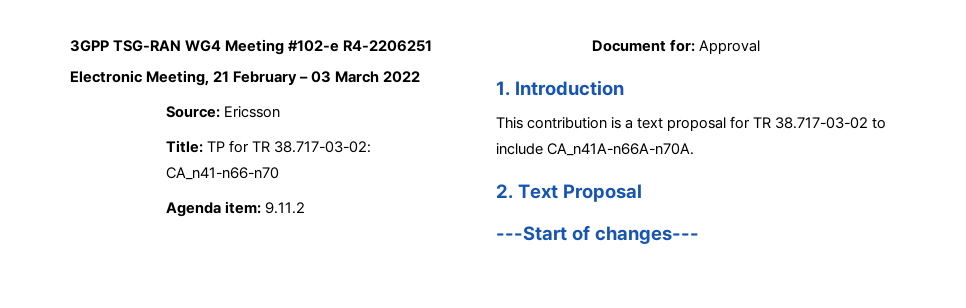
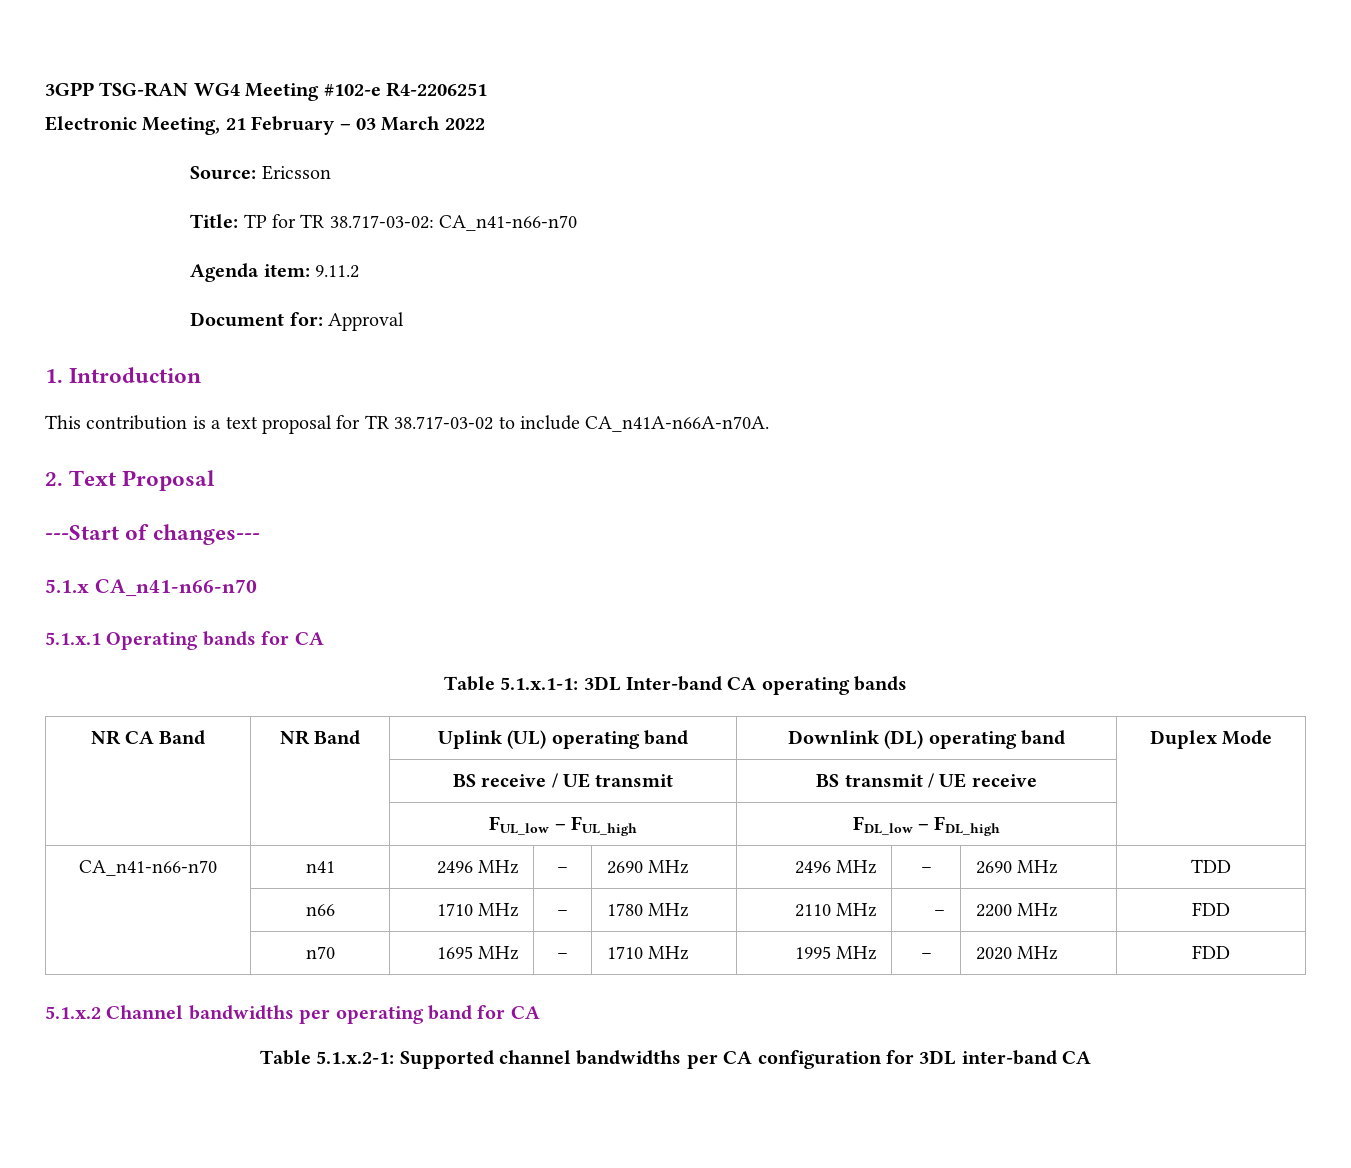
(700, 235) none -> [45,579,257,597] [45,631,324,650] [443,676,908,695] [90,730,206,745] [279,730,361,745] [437,730,689,749] [787,730,1066,749] [1149,730,1273,749] [452,773,674,788] [816,773,1037,788] [489,816,637,836] [852,816,1001,836] [79,860,217,876] [305,861,335,873] [436,860,520,874] [557,867,568,873] [606,860,690,874] [794,860,878,874] [920,867,932,873] [975,860,1059,874] [1191,859,1231,873] [305,904,335,916] [436,903,520,917] [557,910,568,916] [606,903,690,917] [794,903,878,917] [934,910,946,916] [975,903,1059,917] [1192,902,1230,916] [305,946,335,959] [436,946,520,960] [557,953,568,959] [606,946,690,960] [794,946,878,960] [920,953,932,959] [975,946,1059,960] [1192,945,1230,959] [45,1005,540,1024] [259,1050,1092,1069] // 5.1.x CA_n41-n66-n70 // 5.1.x.1 Operating bands for CA // Table 5.1.x.1-1: 3DL Inter-band CA operating bands // NR CA Band | NR Band | Uplink (UL) operating band | Downlink (DL) operating band | Duplex Mode // | | BS receive / UE transmit | BS transmit / UE receive | // | | FUL_low – FUL_high | FDL_low – FDL_high | // CA_n41-n66-n70 | n41 | 2496 MHz | – | 2690 MHz | 2496 MHz | – | 2690 MHz | TDD // | n66 | 1710 MHz | – | 1780 MHz | 2110 MHz | – | 2200 MHz | FDD // | n70 | 1695 MHz | – | 1710 MHz | 1995 MHz | – | 2020 MHz | FDD // 5.1.x.2 Channel bandwidths per operating band for CA // Table 5.1.x.2-1: Supported channel bandwidths per CA configuration for 3DL inter-band CA

